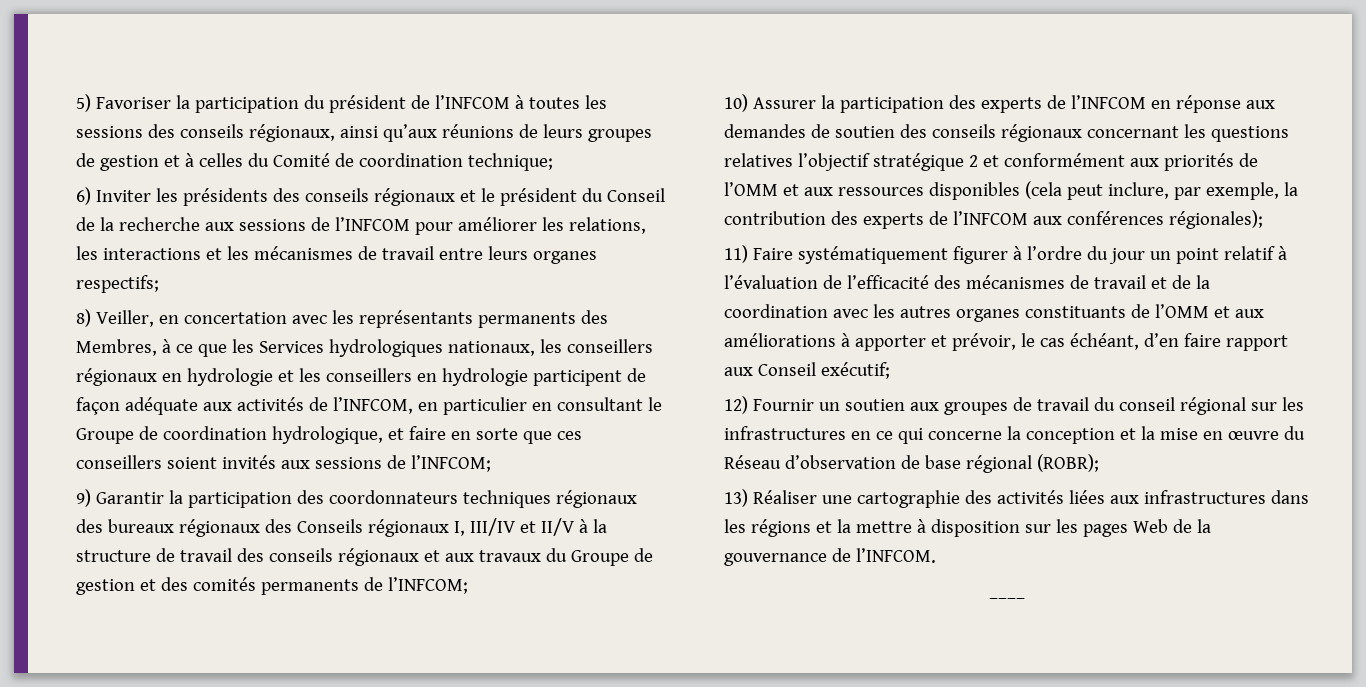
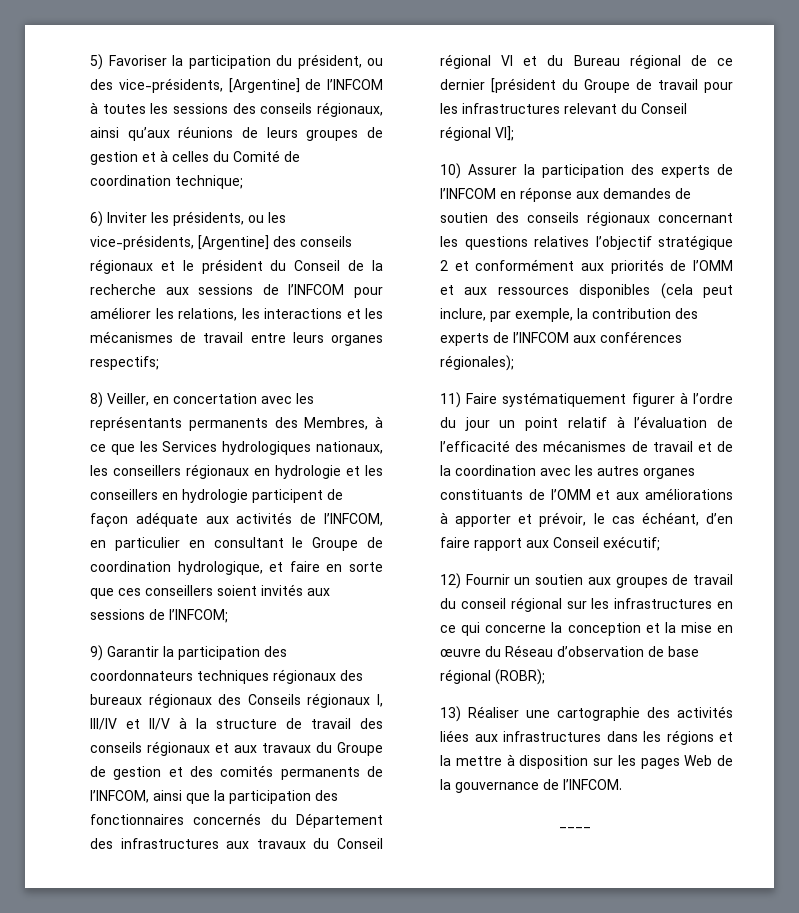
[328,95,406,113] président -> [297,54,383,69] [90,78,300,93] président, ou des vice-présidents, [Argentine]
[182,188,268,206] présidents -> [173,211,287,226] [90,235,270,250] présidents, ou les vice-présidents, [Argentine]
[387,577,468,594] l’INFCOM; -> [90,790,339,804] [90,813,383,828] [90,838,383,849] [440,54,733,69] [440,78,733,93] [440,103,688,114] [440,126,515,141] l’INFCOM, ainsi que la participation des fonctionnaires concernés du Département des infrastructures aux travaux du Conseil régional VI et du Bureau régional de ce dernier [président du Groupe de travail pour les infrastructures relevant du Conseil régional VI];

